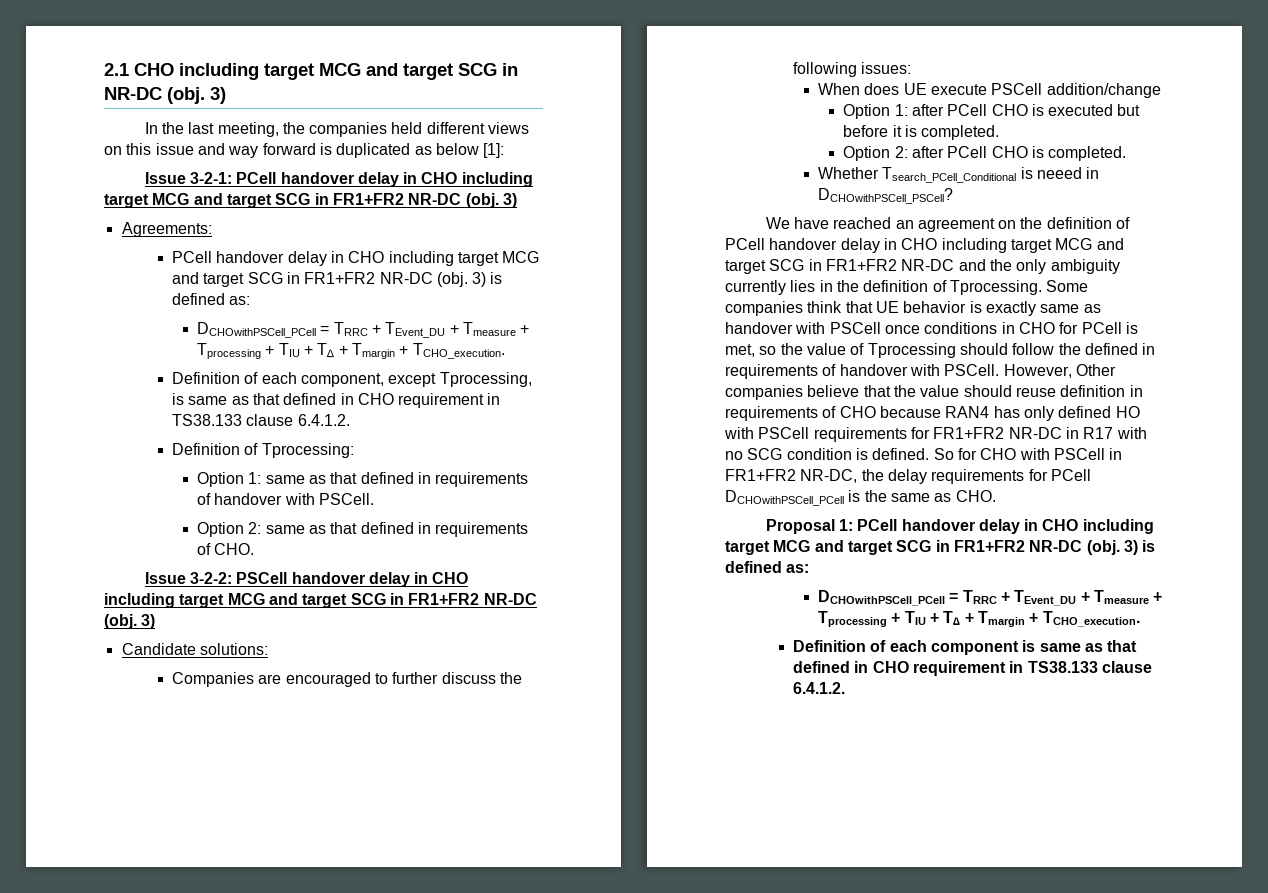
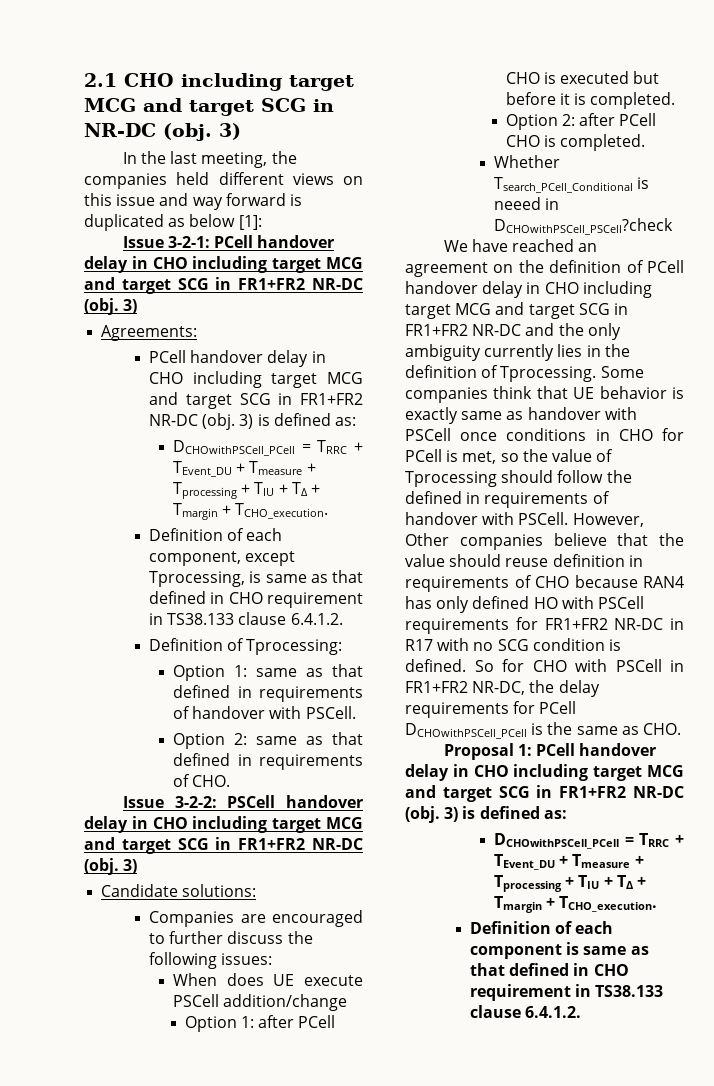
[818,188,954,204] DCHOwithPSCell_PSCell? -> [494,218,674,235] DCHOwithPSCell_PSCell?check

